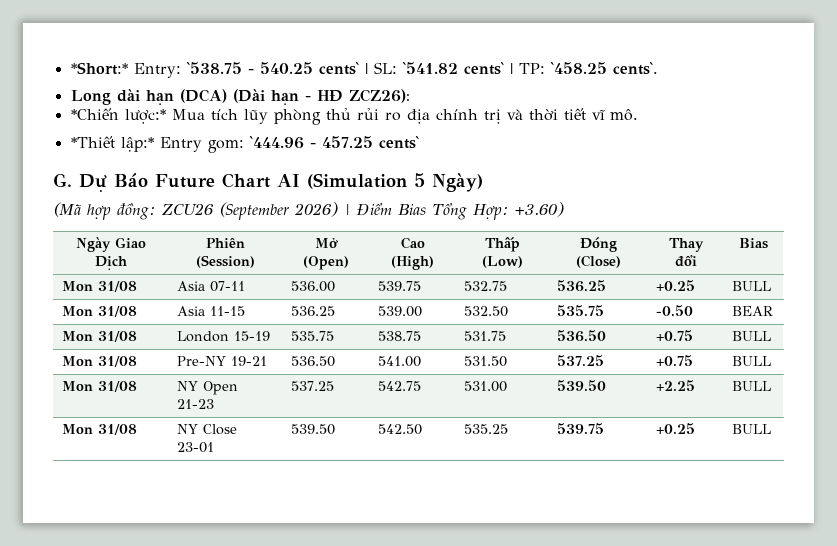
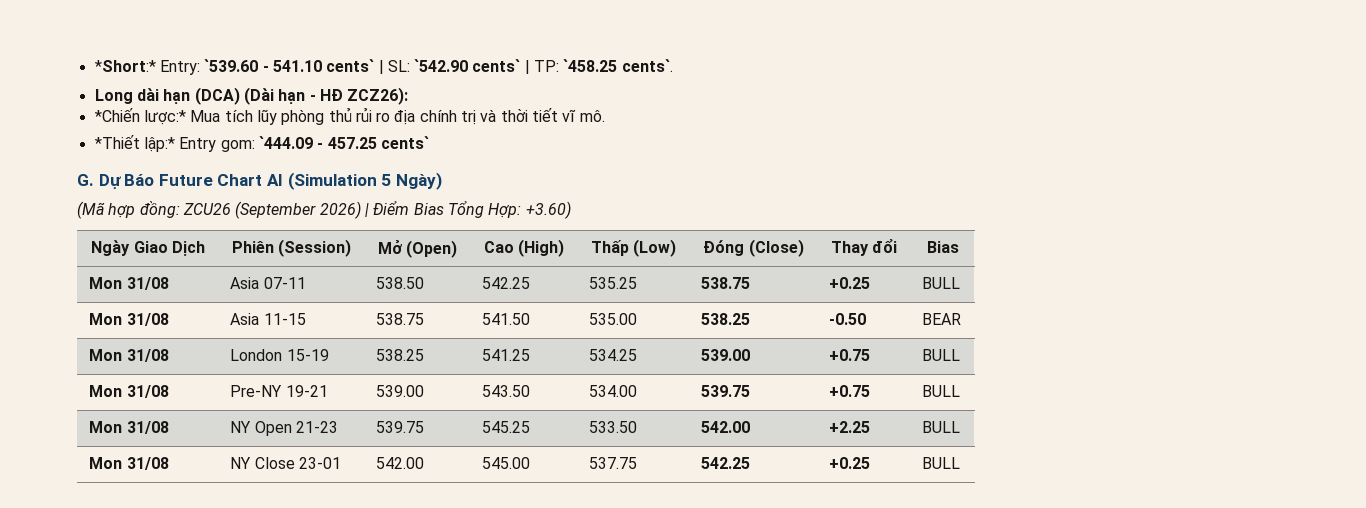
[185,62,313,74] `538.75 - 540.25 -> [204,59,322,72] `539.60 - 541.10
[401,62,458,74] `541.82 -> [414,59,469,72] `542.90
[248,136,304,149] `444.96 -> [258,136,313,149] `444.09
[290,281,335,292] [377,281,421,291] [463,281,507,291] [556,280,606,292] 536.00 | 539.75 | 532.75 | 536.25 -> [376,277,425,289] [482,277,531,289] [589,277,638,289] [701,277,751,289] 538.50 | 542.25 | 535.25 | 538.75
[290,306,335,316] [377,306,422,317] [463,306,508,317] [556,305,604,316] 536.25 | 539.00 | 532.50 | 535.75 -> [376,313,425,325] [482,313,531,325] [589,313,638,325] [701,313,751,325] 538.75 | 541.50 | 535.00 | 538.25
[290,331,334,341] [377,331,421,341] [463,331,506,341] [556,330,606,342] 535.75 | 538.75 | 531.75 | 536.50 -> [376,349,425,361] [482,349,531,361] [589,349,638,361] [701,349,751,361] 538.25 | 541.25 | 534.25 | 539.00
[290,356,335,367] [377,356,421,367] [463,356,507,367] [556,355,604,366] 536.50 | 541.00 | 531.50 | 537.25 -> [376,385,425,397] [482,385,531,397] [589,385,638,397] [701,385,751,397] 539.00 | 543.50 | 534.00 | 539.75
[290,381,334,391] [377,381,421,391] [463,381,507,392] [556,380,606,391] 537.25 | 542.75 | 531.00 | 539.50 -> [376,421,425,433] [482,421,531,433] [589,421,638,433] [701,421,751,433] 539.75 | 545.25 | 533.50 | 542.00
[290,424,335,435] [377,424,422,435] [463,424,508,434] [556,423,604,434] 539.50 | 542.50 | 535.25 | 539.75 -> [376,457,425,469] [482,457,531,469] [589,457,638,469] [701,457,751,469] 542.00 | 545.00 | 537.75 | 542.25

